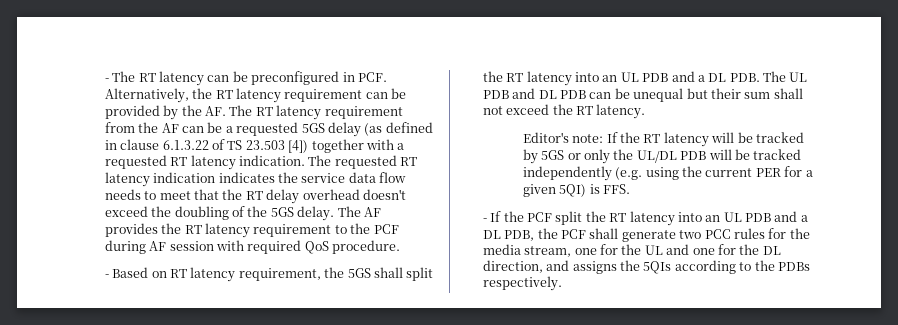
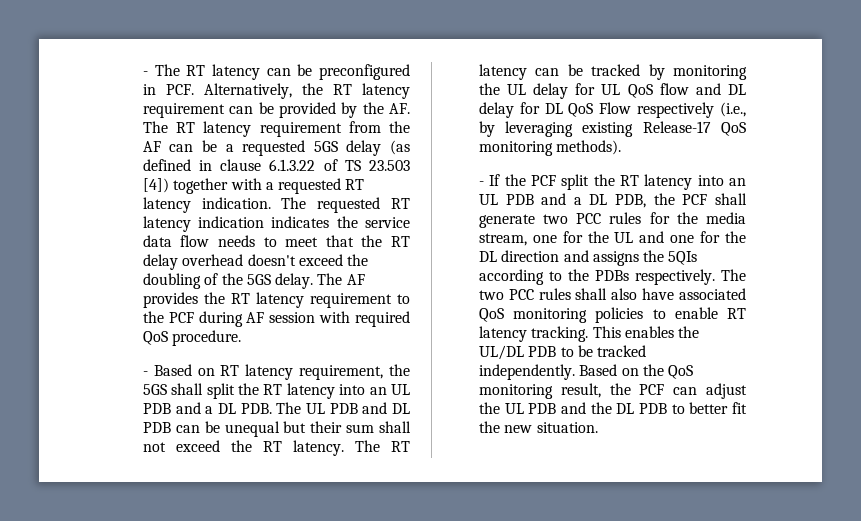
[522,132,735,147] // Editor's note: If the RT latency will -> [354,440,410,452] [478,64,560,80] The RT latency can
[541,149,802,164] [522,166,813,181] [522,184,631,197] 5GS or only the UL/DL PDB will be tracked independently (e.g. using the current PER for a given 5QI) is FFS. -> [673,65,747,80] [478,83,746,99] [478,102,746,118] [478,121,746,137] [478,140,622,156] monitoring the UL delay for UL QoS flow and DL delay for DL QoS Flow respectively (i.e., by leveraging existing Release-17 QoS monitoring methods).
[482,260,543,273] direction, -> [501,250,560,262] direction
(562, 283) none -> [721,269,746,281] [478,288,746,300] [478,307,746,323] [478,326,700,342] [478,345,647,360] [478,364,694,380] [478,383,747,399] [478,402,747,414] [478,421,598,433] The two PCC rules shall also have associated QoS monitoring policies to enable RT latency tracking. This enables the UL/DL PDB to be tracked independently. Based on the QoS monitoring result, the PCF can adjust the UL PDB and the DL PDB to better fit the new situation.

